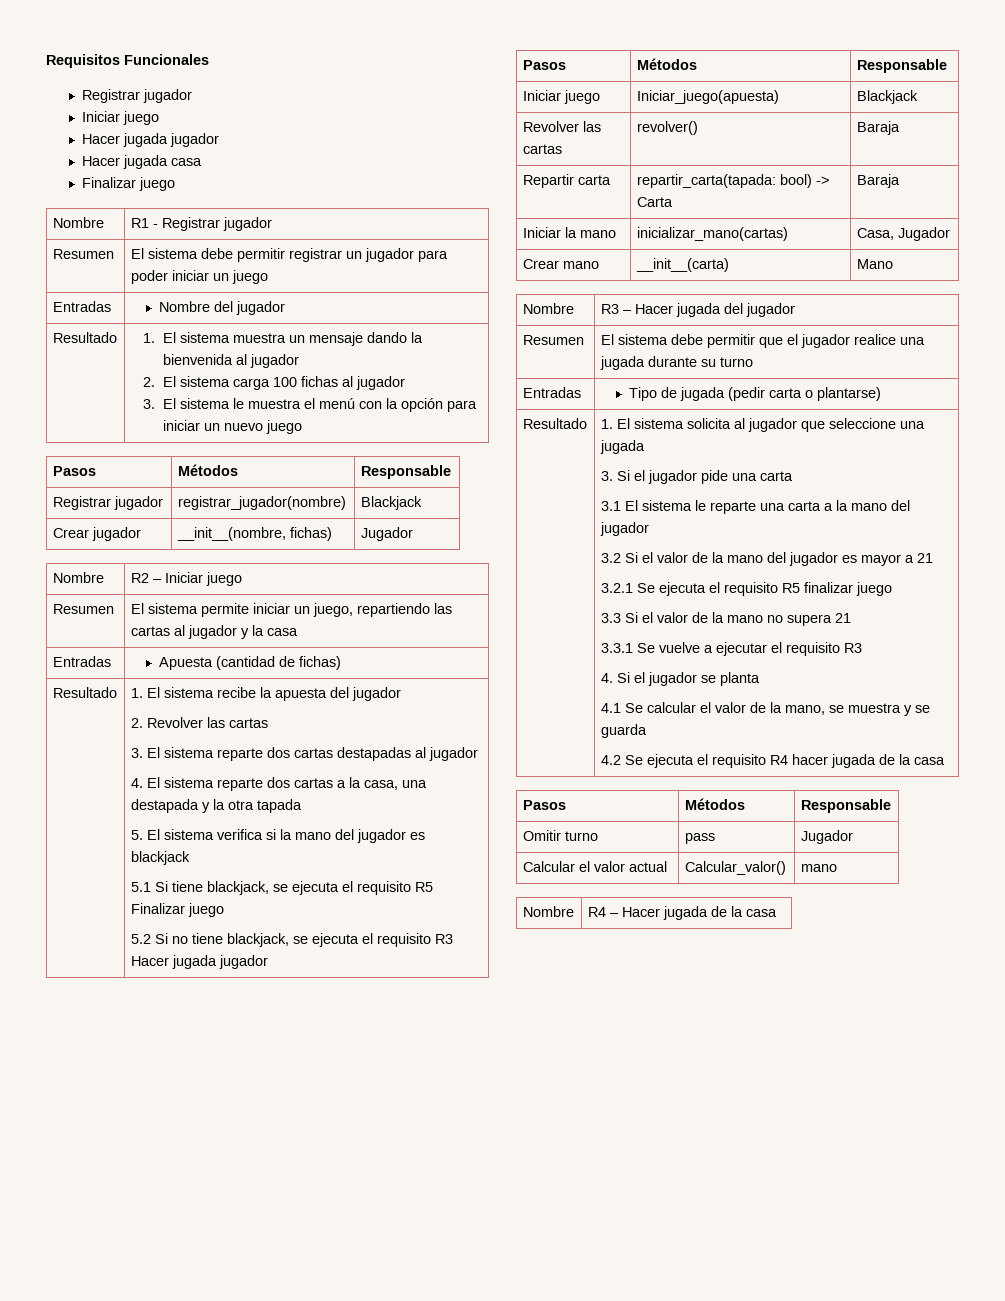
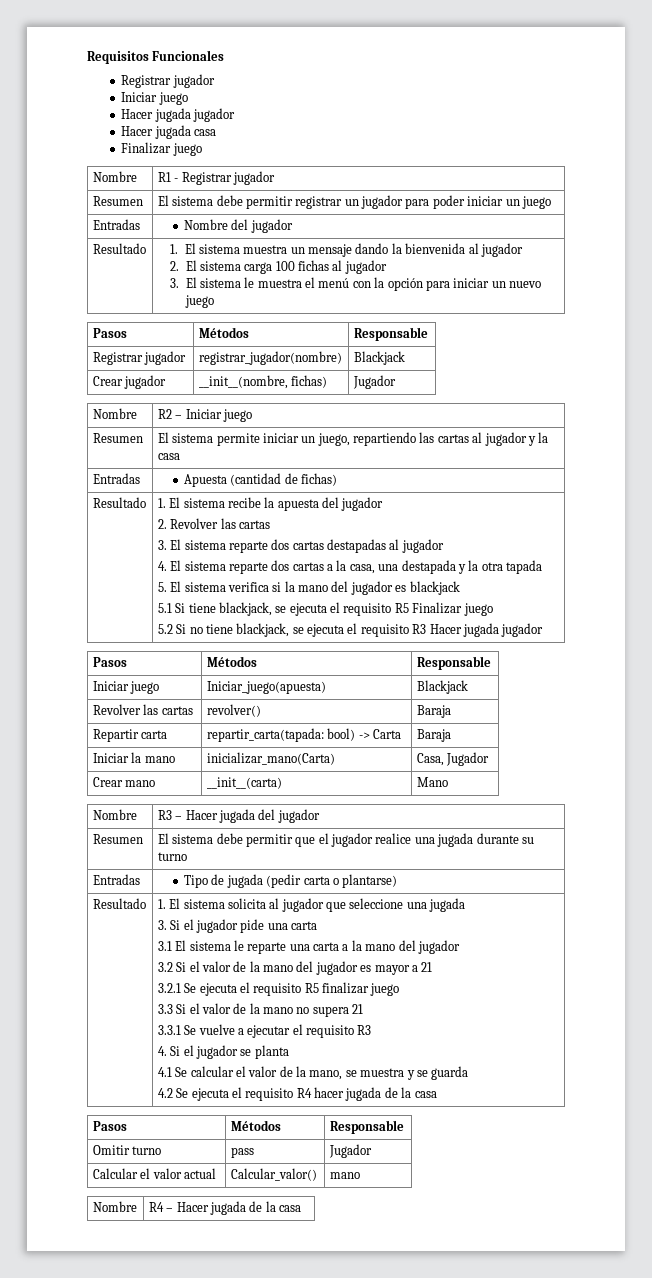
[636,227,788,241] inicializar_mano(cartas) -> [206,752,335,765] inicializar_mano(Carta)

